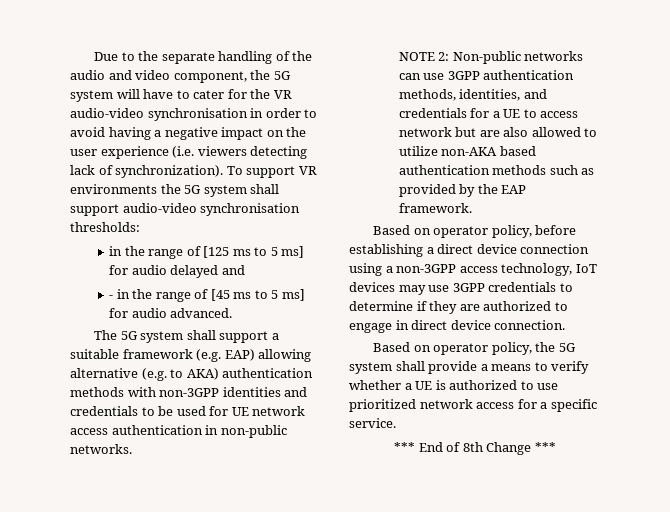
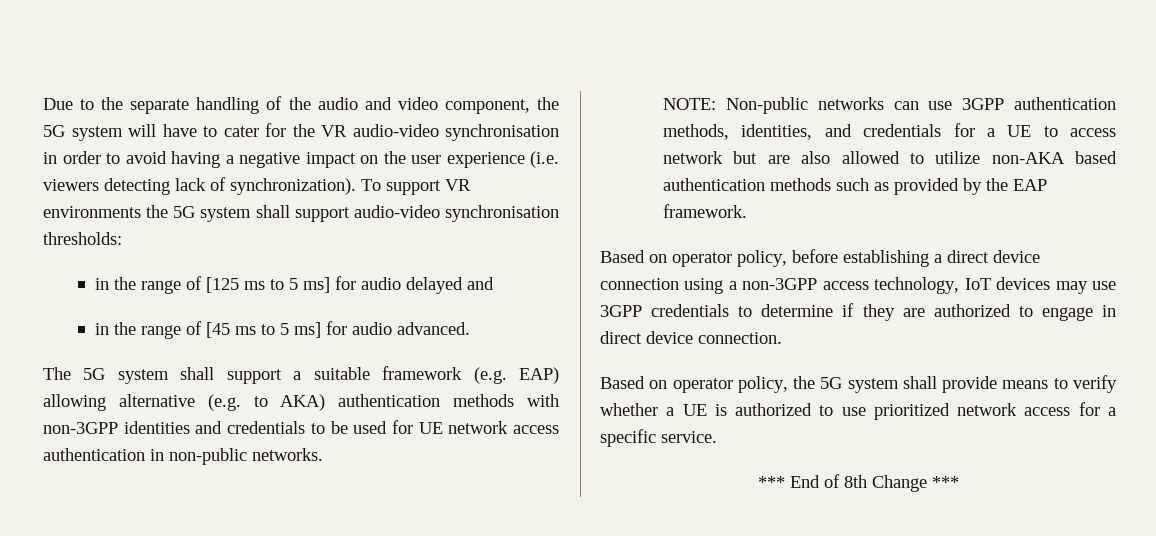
[109,295,114,299] - -> (494, 283) none
[398,52,450,61] NOTE 2: -> [663,98,717,110] NOTE:
[480,364,488,371] a -> (998, 384) none

